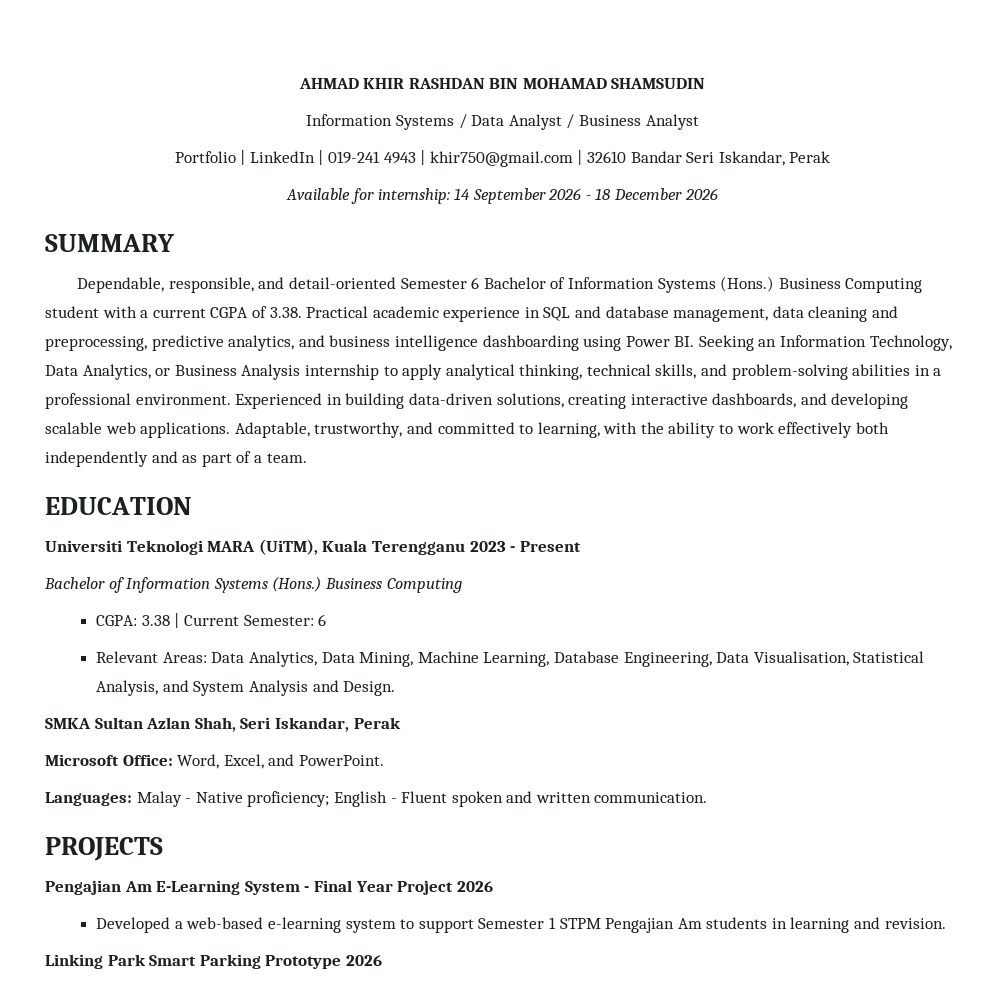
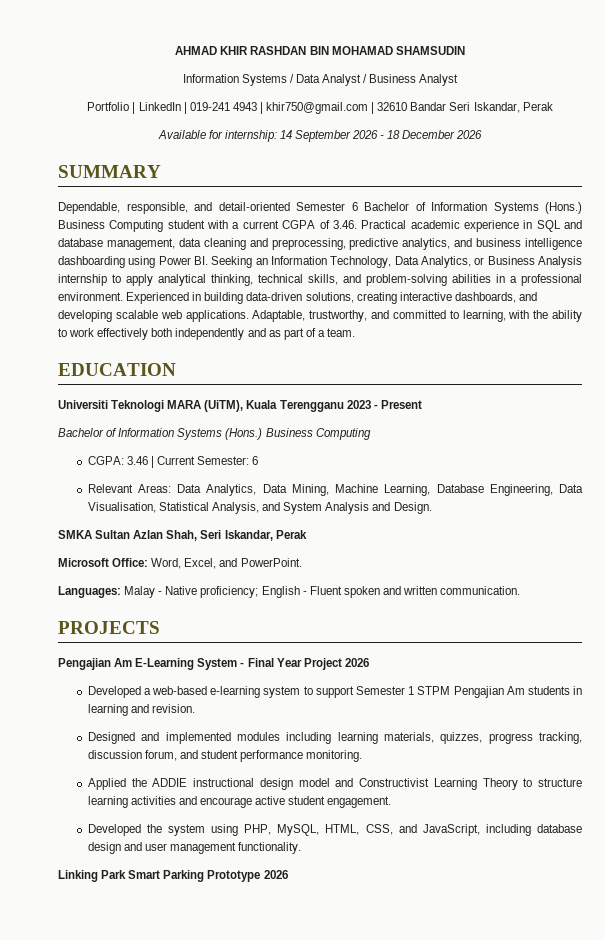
[269,307,302,318] 3.38. -> [332,220,357,229] 3.46.
[141,615,170,626] 3.38 -> [126,456,148,465] 3.46
(946, 923) none -> [87,732,582,744] [87,750,363,762] [87,778,582,790] [87,796,392,808] [87,824,582,836] [87,842,302,854] // Designed and implemented modules including learning materials, quizzes, progress tracking, discussion forum, and student performance monitoring. // Applied the ADDIE instructional design model and Constructivist Learning Theory to structure learning activities and encourage active student engagement. // Developed the system using PHP, MySQL, HTML, CSS, and JavaScript, including database design and user management functionality.

